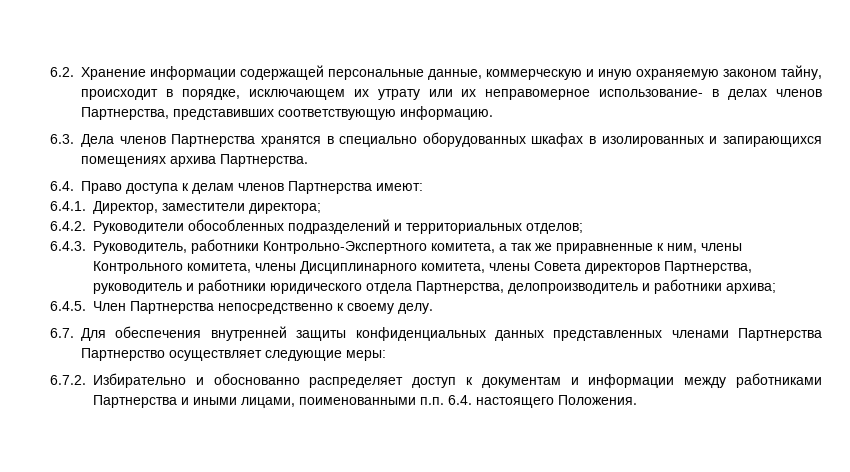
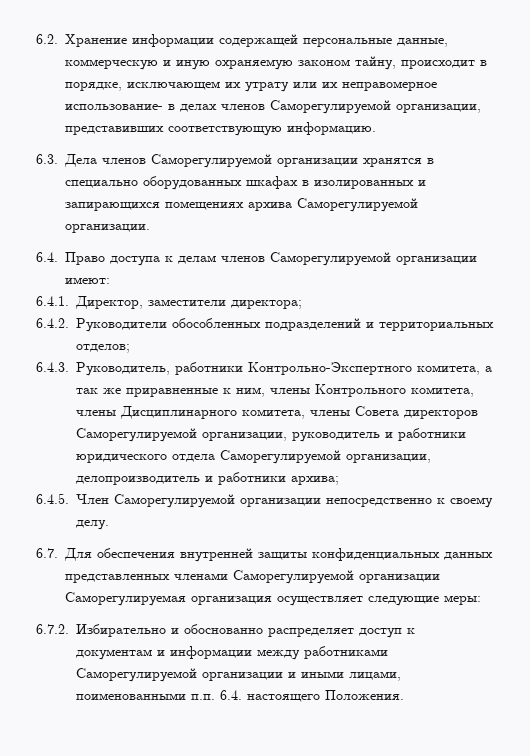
[81,107,169,120] Партнерства, -> [270,100,481,114] Саморегулируемой организации,
[171,134,256,147] Партнерства -> [151,154,358,168] Саморегулируемой организации
[220,154,308,167] Партнерства. -> [297,198,418,212] [65,224,150,233] Саморегулируемой организации.
[288,181,372,194] Партнерства -> [270,252,477,266] Саморегулируемой организации
[664,261,752,274] Партнерства, -> [76,428,287,442] Саморегулируемой организации,
[416,281,504,294] Партнерства, -> [220,450,431,464] Саморегулируемой организации,
[130,301,214,314] Партнерства -> [114,494,321,508] Саморегулируемой организации
[738,328,822,341] [81,348,165,361] Партнерства Партнерство -> [233,570,440,584] [65,592,272,606] Саморегулируемой организации Саморегулируемая организация
[93,395,177,408] Партнерства -> [76,668,283,682] Саморегулируемой организации

